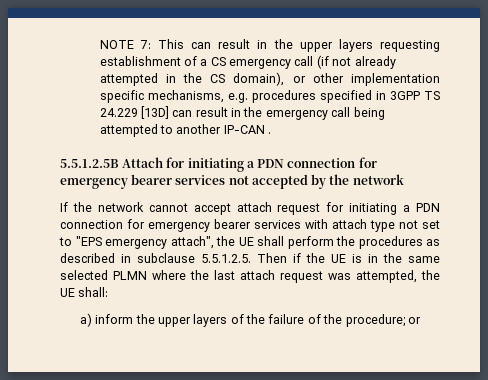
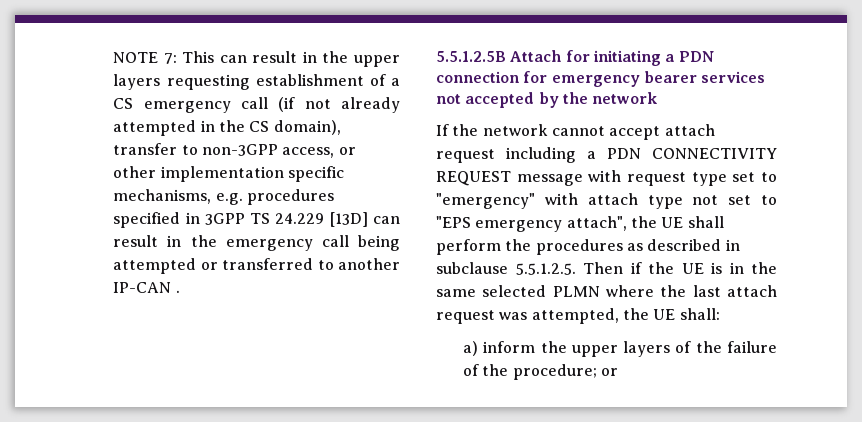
(285, 79) none -> [113,143,335,158] transfer to non-3GPP access,
(158, 130) none -> [200,258,314,270] or transferred
[326,202,440,215] [60,219,301,232] for initiating a PDN connection for emergency bearer services -> [506,147,777,163] [436,170,777,186] [436,193,535,209] including a PDN CONNECTIVITY REQUEST message with request type set to "emergency"

